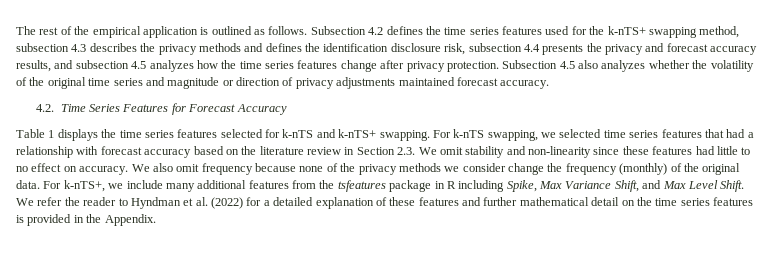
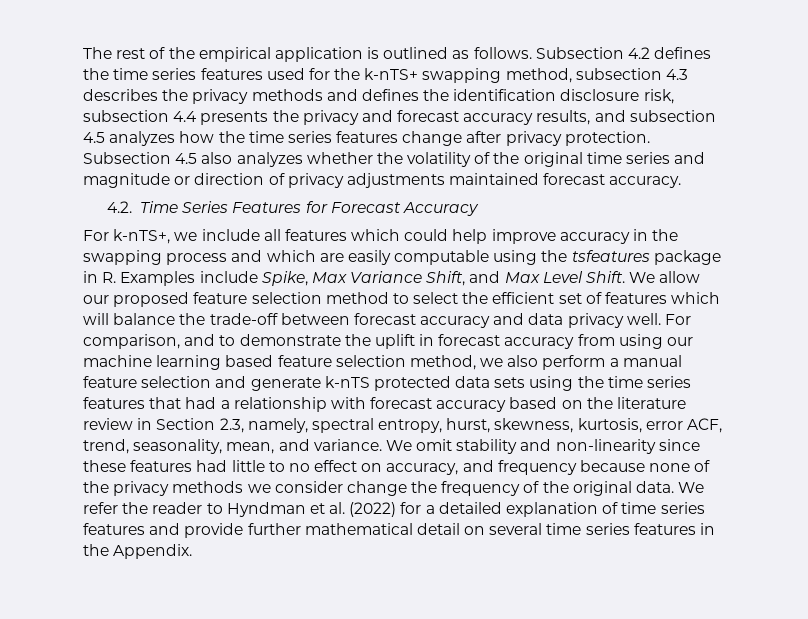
[16,129,602,141] Table 1 displays the time series features selected for k-nTS and k-nTS+ swapping. For k-nTS swapping, we selected -> [83,229,679,244] [83,250,721,265] [83,271,701,286] [83,292,721,307] [83,313,692,328] [83,334,694,349] [83,355,682,370] [83,376,604,391] For k-nTS+, we include all features which could help improve accuracy in the swapping process and which are easily computable using the tsfeatures package in R. Examples include Spike, Max Variance Shift, and Max Level Shift. We allow our proposed feature selection method to select the efficient set of features which will balance the trade-off between forecast accuracy and data privacy well. For comparison, and to demonstrate the uplift in forecast accuracy from using our machine learning based feature selection method, we also perform a manual feature selection and generate k-nTS protected data sets using the
[397,147,416,155] 2.3. -> [219,418,723,433] [83,439,382,454] 2.3, namely, spectral entropy, hurst, skewness, kurtosis, error ACF, trend, seasonality, mean, and variance.
[79,163,200,175] accuracy. We also omit -> [386,460,494,475] accuracy, and
[619,163,668,175] (monthly) -> (521, 488) none
[43,180,745,192] For k-nTS+, we include many additional features from the tsfeatures package in R including Spike, Max Variance Shift, and Max Level Shift. -> (675, 487) none
[389,197,416,206] these -> [621,502,705,514] time series
(481, 201) none -> [184,523,244,538] provide
[636,197,753,206] [16,214,72,226] the time series features is provided -> [489,523,696,535] several time series features

